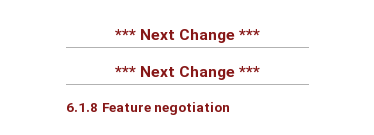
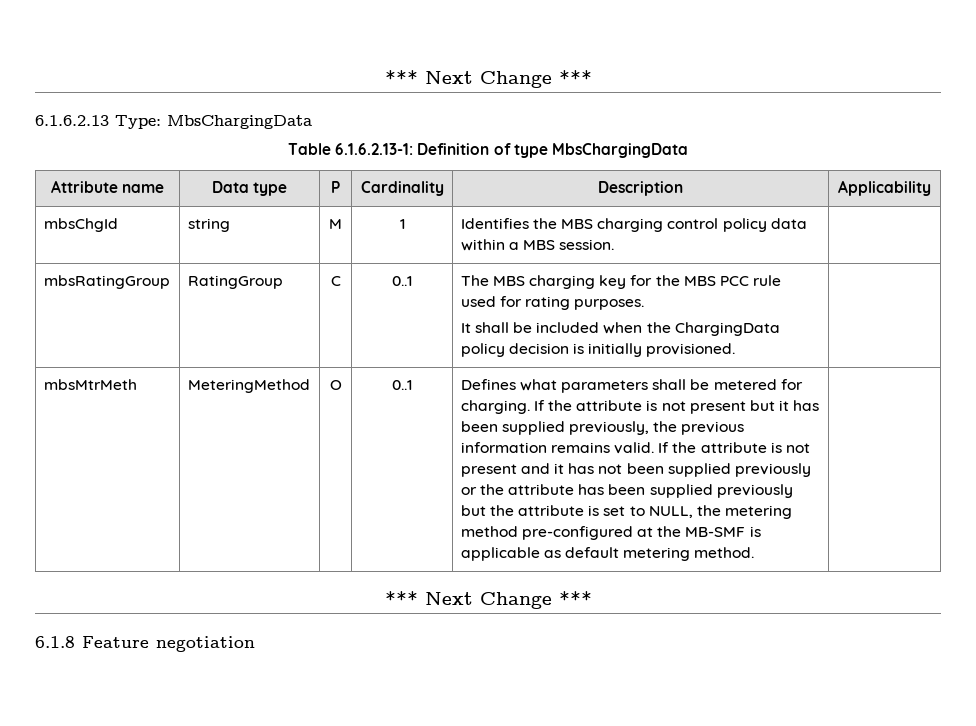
[114,29,261,43] *** Next Change *** -> [384,70,592,88] [35,115,312,129] [288,143,688,158] [50,180,165,193] [211,181,288,196] [331,181,340,193] [360,181,444,196] [597,181,683,196] [838,180,931,196] [43,218,118,232] [187,218,230,232] [329,219,342,229] [399,219,405,229] [460,218,807,232] [460,239,615,251] [43,275,170,289] [187,275,283,289] [330,276,341,286] [392,276,412,286] [460,275,782,289] [460,296,645,310] [460,322,780,336] [460,343,736,357] [43,379,137,390] [187,379,310,393] [329,380,342,390] [392,380,412,390] [460,379,803,393] [460,400,820,414] [460,421,745,435] [460,442,811,454] [460,463,812,477] [460,484,793,498] [460,505,793,519] [460,526,761,540] [460,547,755,561] *** Next Change *** // 6.1.6.2.13 Type: MbsChargingData // Table 6.1.6.2.13-1: Definition of type MbsChargingData // Attribute name | Data type | P | Cardinality | Description | Applicability // mbsChgId | string | M | 1 | Identifies the MBS charging control policy data within a MBS session. | // mbsRatingGroup | RatingGroup | C | 0..1 | The MBS charging key for the MBS PCC rule used for rating purposes. // It shall be included when the ChargingData policy decision is initially provisioned. | // mbsMtrMeth | MeteringMethod | O | 0..1 | Defines what parameters shall be metered for charging. If the attribute is not present but it has been supplied previously, the previous information remains valid. If the attribute is not present and it has not been supplied previously or the attribute has been supplied previously but the attribute is set to NULL, the metering method pre-configured at the MB-SMF is applicable as default metering method. |

